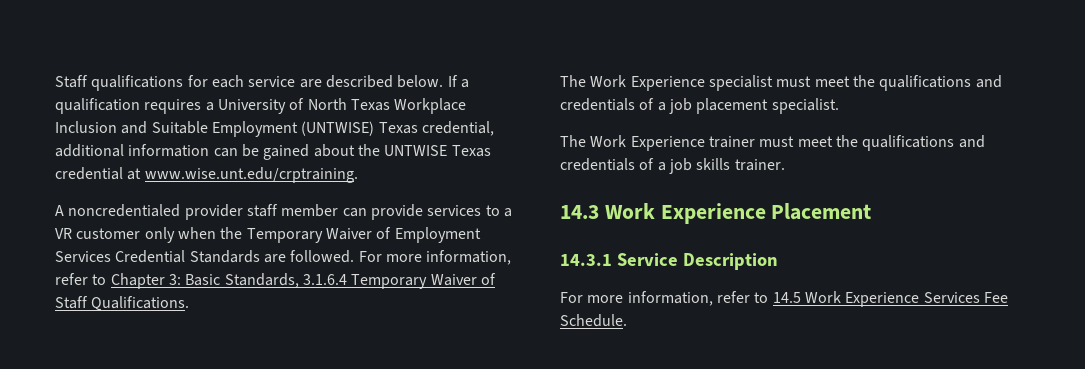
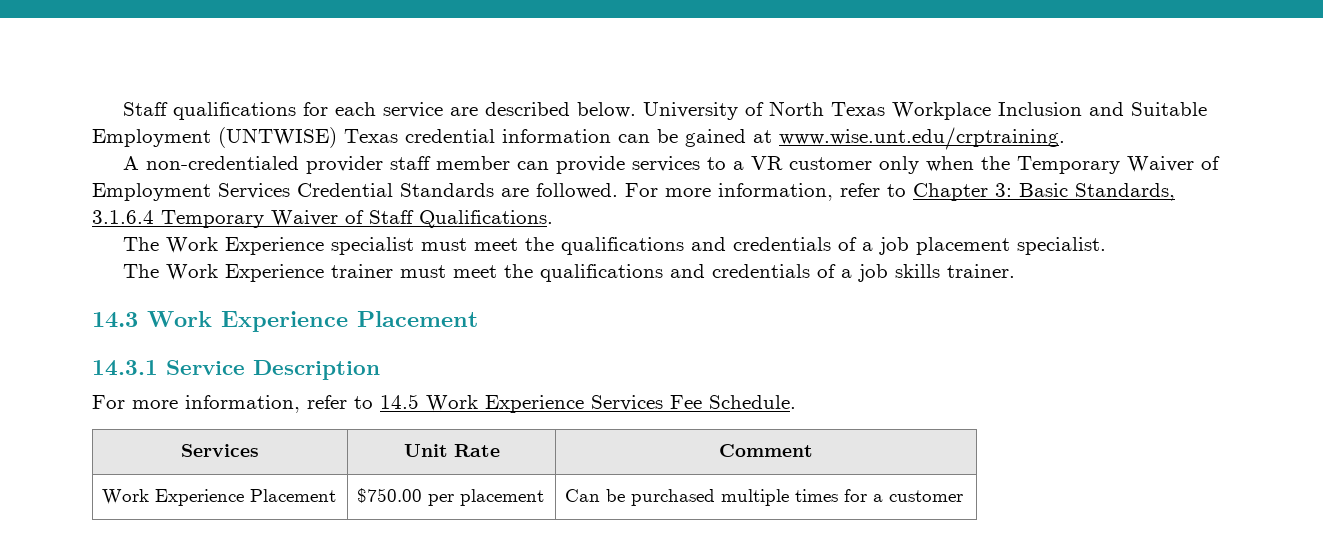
[447,75,469,88] [55,98,214,114] If a qualification requires a -> (637, 110) none
[421,121,494,136] [55,144,124,157] credential, additional -> [405,129,495,143] credential
[313,144,491,157] [55,167,123,180] about the UNTWISE Texas credential -> (746, 138) none
[68,204,181,217] noncredentialed -> [146,156,300,170] non-credentialed
(627, 320) none -> [181,444,259,457] [403,444,500,457] [719,444,813,457] [101,489,336,506] [356,488,544,506] [564,489,963,506] // Services | Unit Rate | Comment // Work Experience Placement | $750.00 per placement | Can be purchased multiple times for a customer

